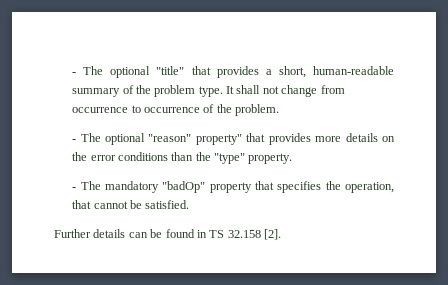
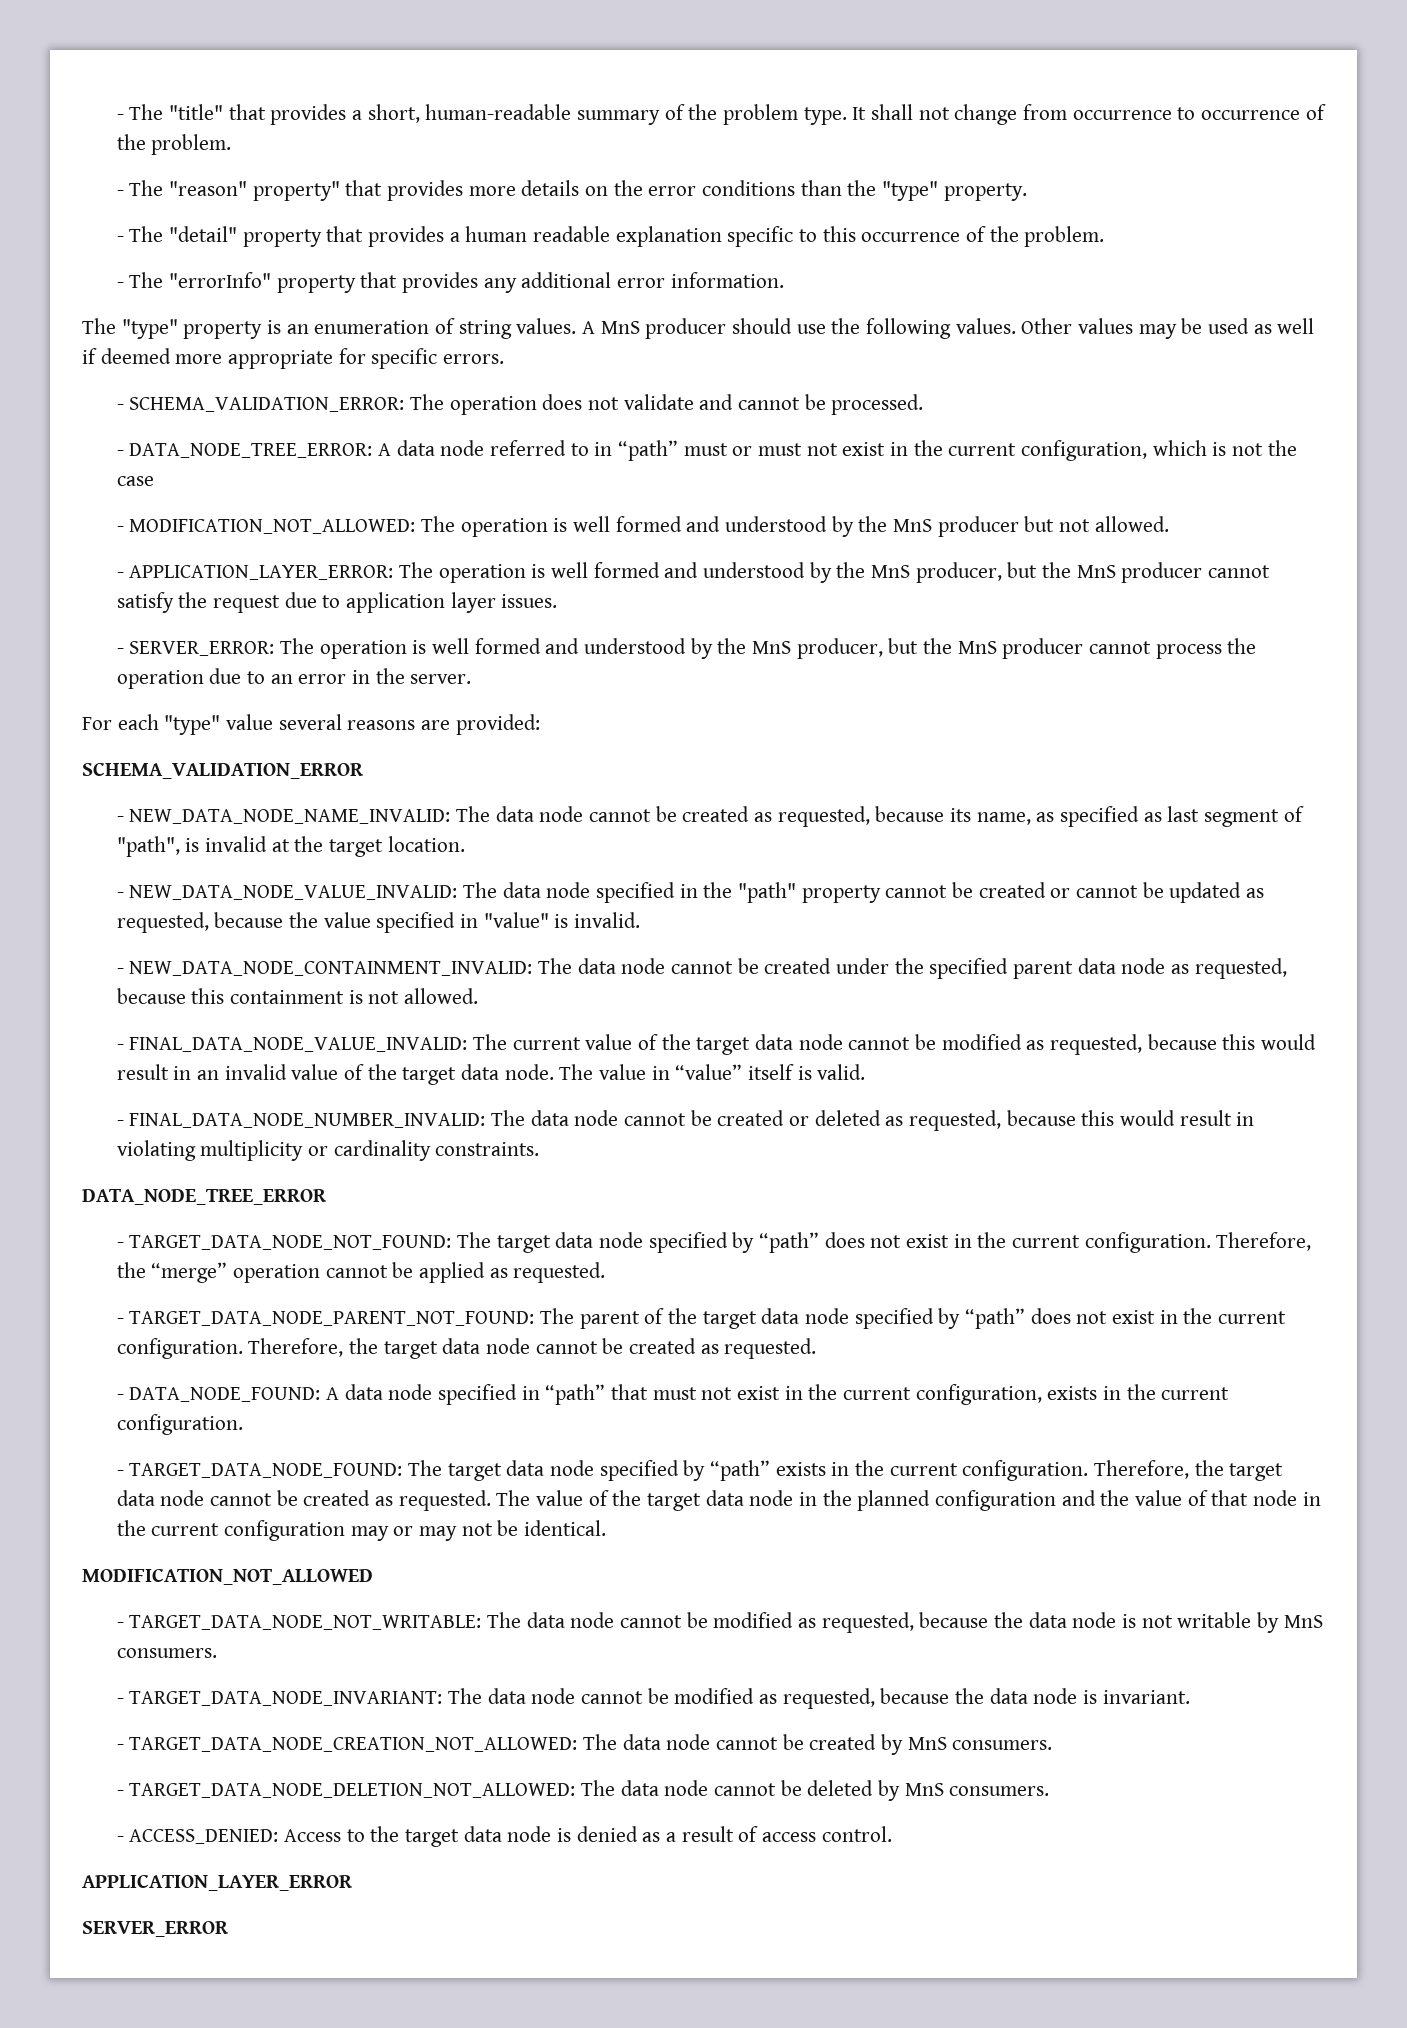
[72,66,151,78] - The optional -> [116,104,164,120] - The
[105,133,146,145] optional -> (164, 188) none
[104,181,395,193] [72,200,190,209] [54,229,281,240] mandatory "badOp" property that specifies the operation, that cannot be satisfied. // Further details can be found in TS 32.158 [2]. -> [168,226,1105,247] [116,272,784,293] [82,318,1315,339] [82,348,505,369] [116,394,924,415] [116,440,1297,461] [116,476,154,486] [116,516,1169,537] [116,562,1270,583] [116,592,558,613] [116,638,1257,659] [116,668,472,689] [82,714,540,735] [82,763,364,779] [116,806,1304,827] [116,836,465,857] [116,882,1264,903] [116,912,640,933] [116,958,1287,979] [116,988,478,1004] [116,1034,1316,1055] [116,1064,866,1085] [116,1110,1255,1131] [116,1140,540,1161] [82,1189,327,1205] [116,1232,1312,1253] [116,1262,606,1283] [116,1308,1286,1329] [116,1338,817,1359] [116,1384,1230,1405] [116,1414,243,1435] [116,1460,1284,1481] [116,1490,1321,1511] [116,1520,606,1541] [82,1569,373,1585] [116,1612,1323,1633] [116,1648,217,1658] [116,1688,1190,1709] [116,1734,1053,1755] [116,1780,1050,1801] [116,1826,892,1847] [82,1875,353,1891] [82,1921,229,1937] "detail" property that provides a human readable explanation specific to this occurrence of the problem. // - The "errorInfo" property that provides any additional error information. // The "type" property is an enumeration of string values. A MnS producer should use the following values. Other values may be used as well if deemed more appropriate for specific errors. // - SCHEMA_VALIDATION_ERROR: The operation does not validate and cannot be processed. // - DATA_NODE_TREE_ERROR: A data node referred to in “path” must or must not exist in the current configuration, which is not the case // - MODIFICATION_NOT_ALLOWED: The operation is well formed and understood by the MnS producer but not allowed. // - APPLICATION_LAYER_ERROR: The operation is well formed and understood by the MnS producer, but the MnS producer cannot satisfy the request due to application layer issues. // - SERVER_ERROR: The operation is well formed and understood by the MnS producer, but the MnS producer cannot process the operation due to an error in the server. // For each "type" value several reasons are provided: // SCHEMA_VALIDATION_ERROR // - NEW_DATA_NODE_NAME_INVALID: The data node cannot be created as requested, because its name, as specified as last segment of "path", is invalid at the target location. // - NEW_DATA_NODE_VALUE_INVALID: The data node specified in the "path" property cannot be created or cannot be updated as requested, because the value specified in "value" is invalid. // - NEW_DATA_NODE_CONTAINMENT_INVALID: The data node cannot be created under the specified parent data node as requested, because this containment is not allowed. // - FINAL_DATA_NODE_VALUE_INVALID: The current value of the target data node cannot be modified as requested, because this would result in an invalid value of the target data node. The value in “value” itself is valid. // - FINAL_DATA_NODE_NUMBER_INVALID: The data node cannot be created or deleted as requested, because this would result in violating multiplicity or cardinality constraints. // DATA_NODE_TREE_ERROR // - TARGET_DATA_NODE_NOT_FOUND: The target data node specified by “path” does not exist in the current configuration. Therefore, the “merge” operation cannot be applied as requested. // - TARGET_DATA_NODE_PARENT_NOT_FOUND: The parent of the target data node specified by “path” does not exist in the current configuration. Therefore, the target data node cannot be created as requested. // - DATA_NODE_FOUND: A data node specified in “path” that must not exist in the current configuration, exists in the current configuration. // - TARGET_DATA_NODE_FOUND: The target data node specified by “path” exists in the current configuration. Therefore, the target data node cannot be created as requested. The value of the target data node in the planned configuration and the value of that node in the current configuration may or may not be identical. // MODIFICATION_NOT_ALLOWED // - TARGET_DATA_NODE_NOT_WRITABLE: The data node cannot be modified as requested, because the data node is not writable by MnS consumers. // - TARGET_DATA_NODE_INVARIANT: The data node cannot be modified as requested, because the data node is invariant. // - TARGET_DATA_NODE_CREATION_NOT_ALLOWED: The data node cannot be created by MnS consumers. // - TARGET_DATA_NODE_DELETION_NOT_ALLOWED: The data node cannot be deleted by MnS consumers. // - ACCESS_DENIED: Access to the target data node is denied as a result of access control. // APPLICATION_LAYER_ERROR // SERVER_ERROR

